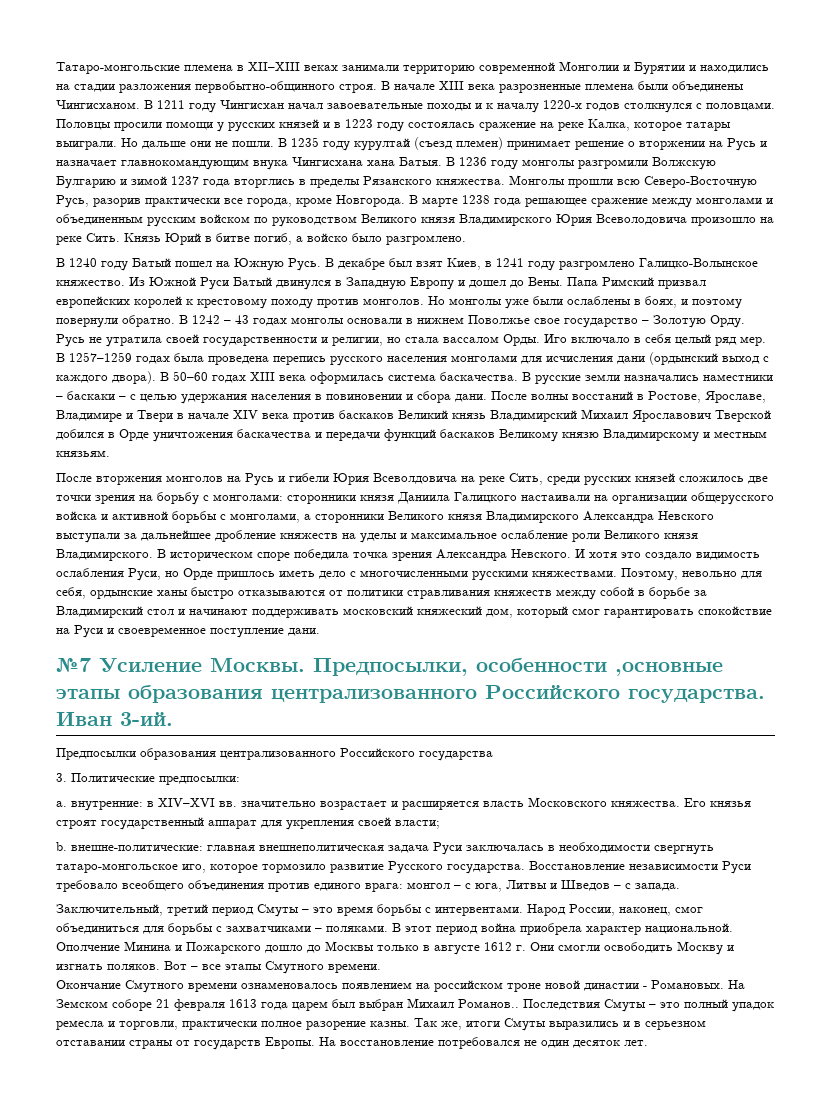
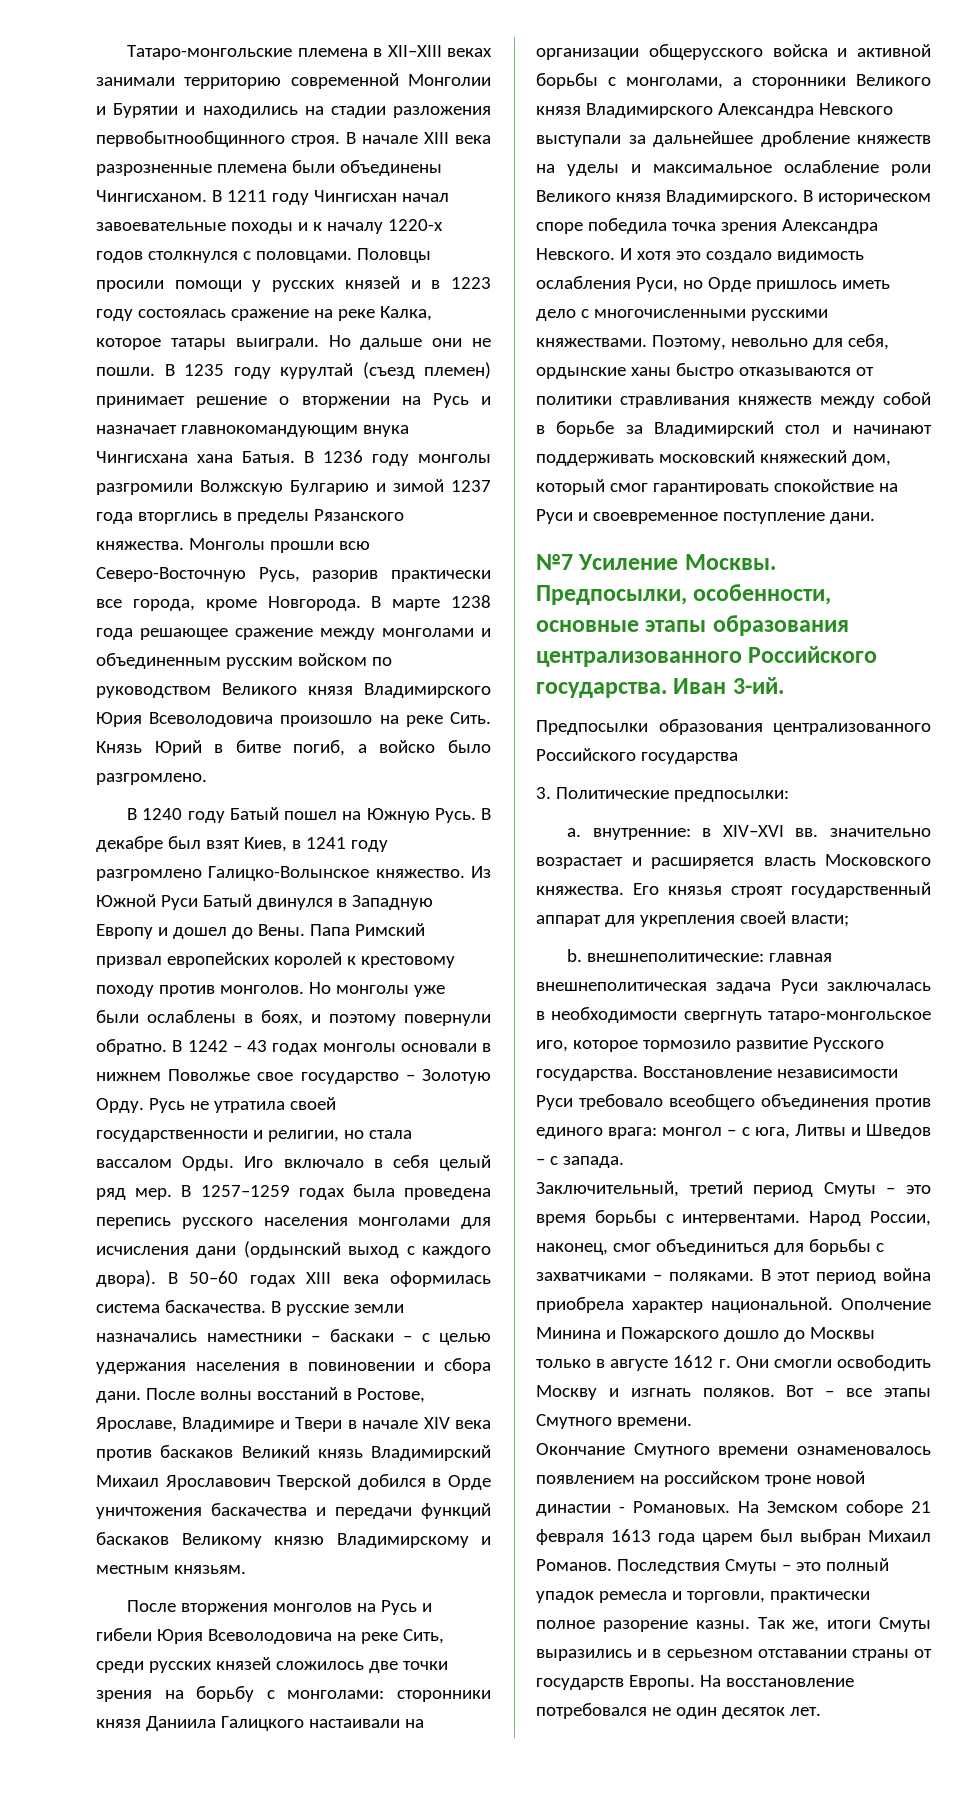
[195,81,335,93] первобытно-общинного -> [96,131,285,147] первобытнообщинного
[373,473,457,484] Всеволдовича -> [207,1629,332,1644] Всеволодовича
[476,658,723,676] особенности ,основные -> [693,584,832,605] [536,620,639,632] особенности, основные
[71,845,203,851] внешне-политические: -> [587,953,765,962] внешнеполитические:
[458,999,519,1008] Романов.. -> [536,1559,612,1571] Романов.

